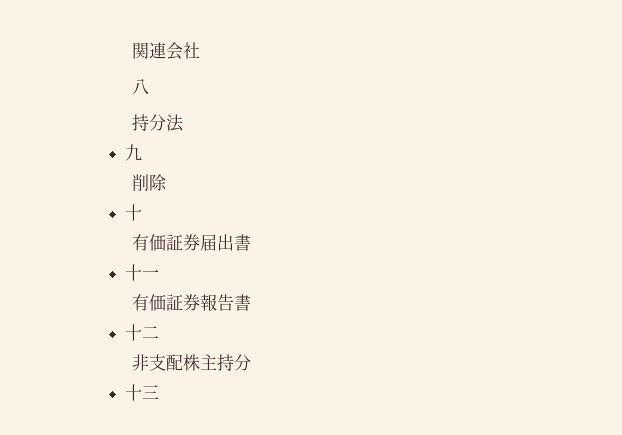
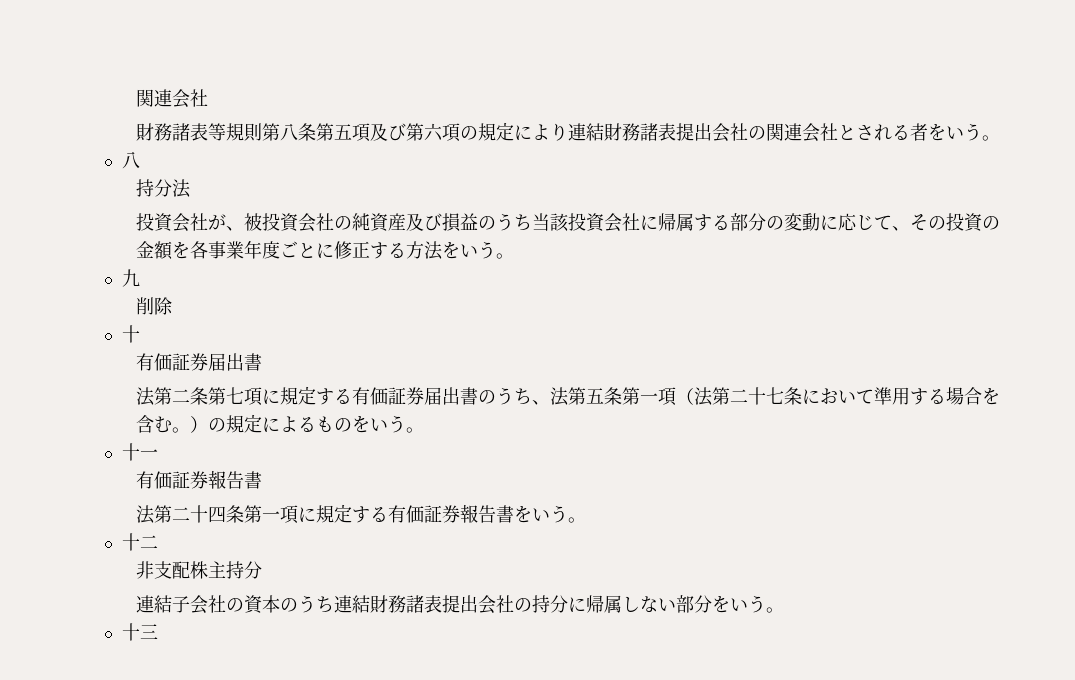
[131,78,149,95] [131,114,184,132] 八 // 持分法 -> [135,122,1000,142] [121,151,140,169] [135,179,191,198] [135,213,1000,232] [135,240,514,260] 財務諸表等規則第八条第五項及び第六項の規定により連結財務諸表提出会社の関連会社とされる者をいう。 // 八 // 持分法 // 投資会社が、被投資会社の純資産及び損益のうち当該投資会社に帰属する部分の変動に応じて、その投資の金額を各事業年度ごとに修正する方法をいう。
(251, 242) none -> [135,386,1000,406] [135,414,424,433] // 法第二条第七項に規定する有価証券届出書のうち、法第五条第一項（法第二十七条において準用する場合を含む。）の規定によるものをいう。
(251, 302) none -> [135,504,586,524] // 法第二十四条第一項に規定する有価証券報告書をいう。
(251, 362) none -> [135,595,784,614] // 連結子会社の資本のうち連結財務諸表提出会社の持分に帰属しない部分をいう。

